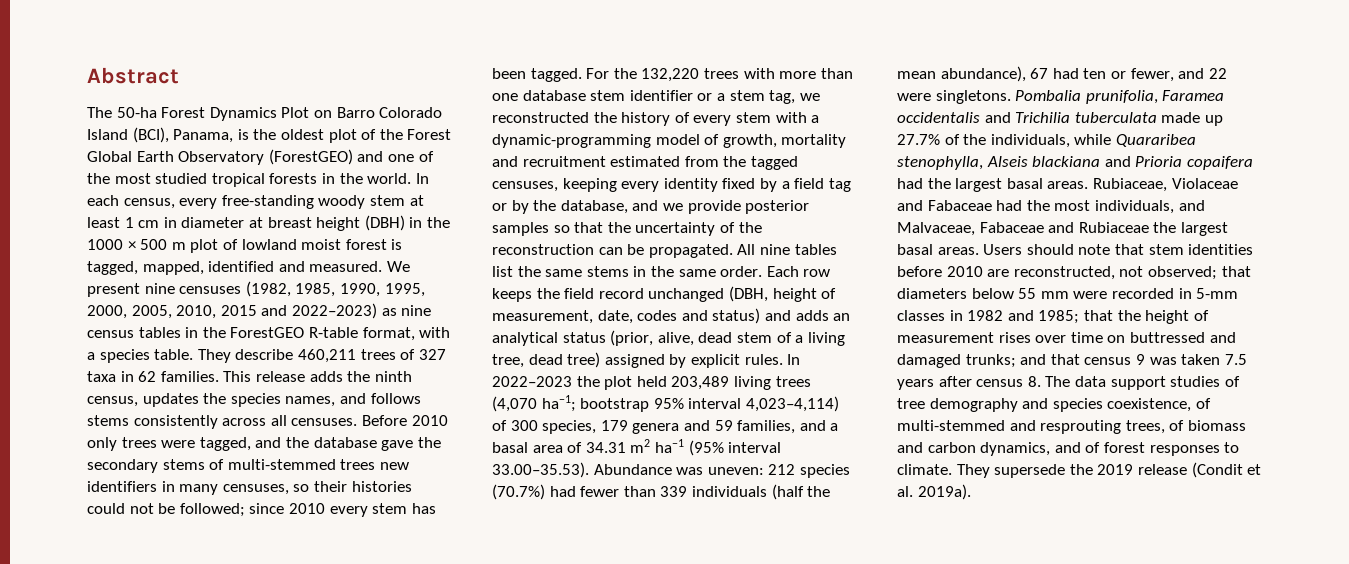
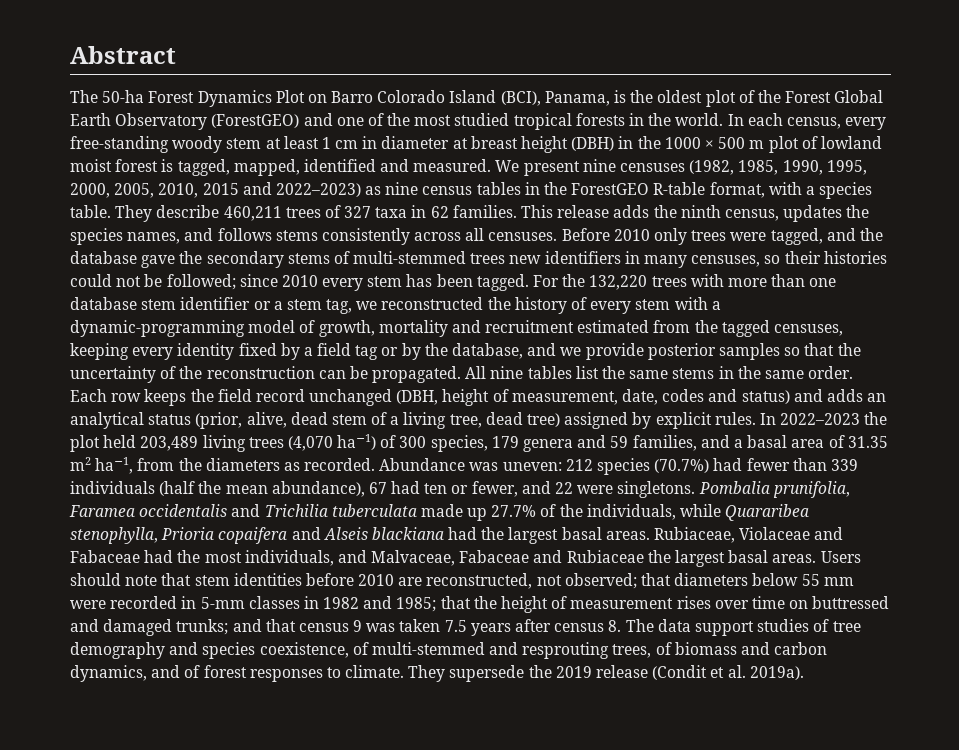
[541,395,839,412] ha−1; bootstrap 95% interval 4,023–4,114) -> [337,434,377,450] ha−1)
[585,439,782,456] [492,462,589,478] 34.31 m2 ha−1 (95% interval 33.00–35.53). -> [847,436,888,448] [70,457,376,474] 31.35 m2 ha−1, from the diameters as recorded.
[986,156,1253,170] Alseis blackiana and Prioria copaifera -> [161,527,444,544] Prioria copaifera and Alseis blackiana

